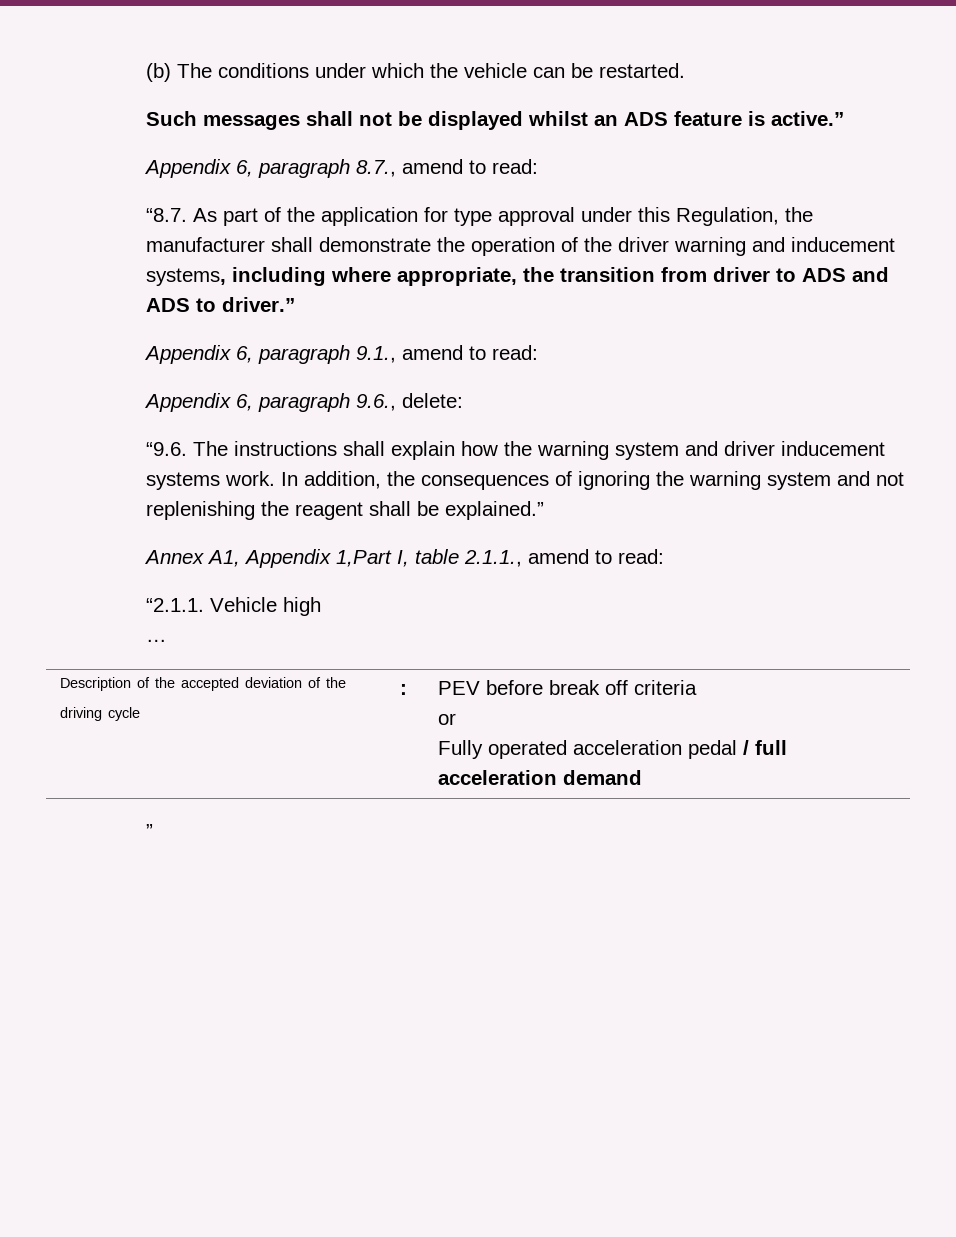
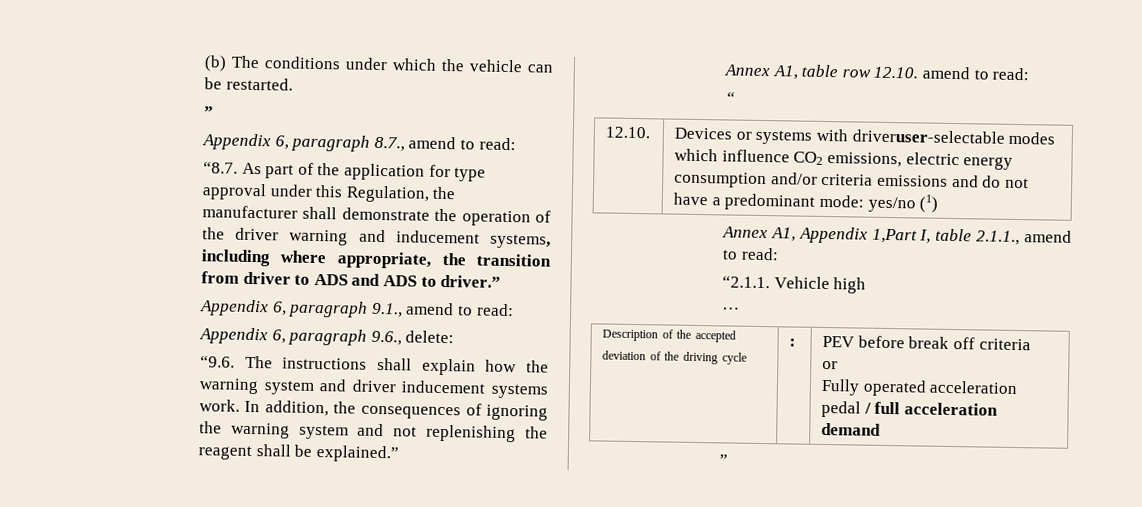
[146,111,845,130] Such messages shall not be displayed whilst an ADS feature is active.” -> [203,106,214,118] ”
(545, 510) none -> [723,64,1030,81] [724,91,735,104] [605,126,651,139] [674,127,1056,145] [674,148,1014,170] [674,171,1029,189] [673,192,939,213] // Annex A1, table row 12.10. amend to read: // “ // 12.10. | Devices or systems with driveruser-selectable modes which influence CO2 emissions, electric energy consumption and/or criteria emissions and do not have a predominant mode: yes/no (1)

